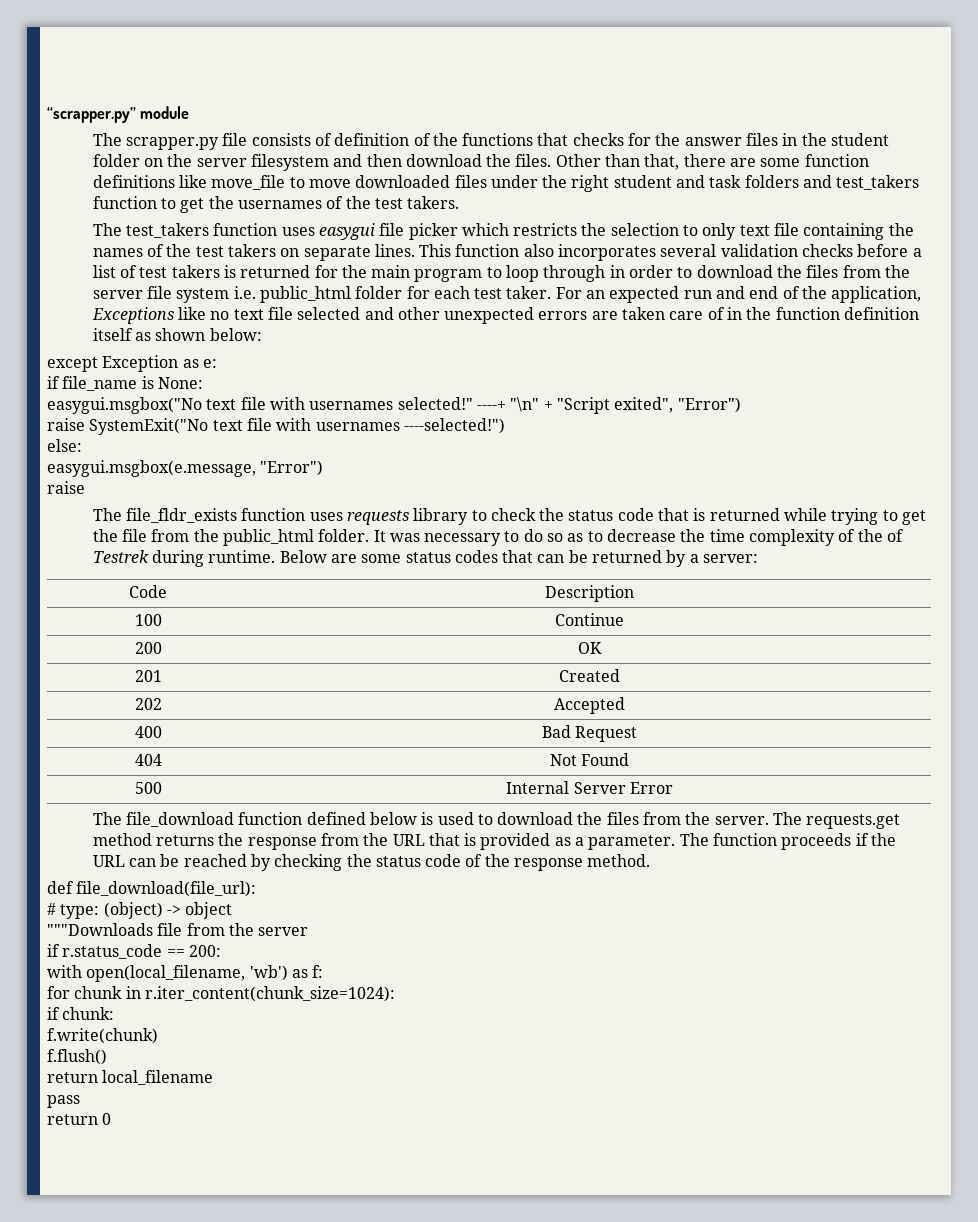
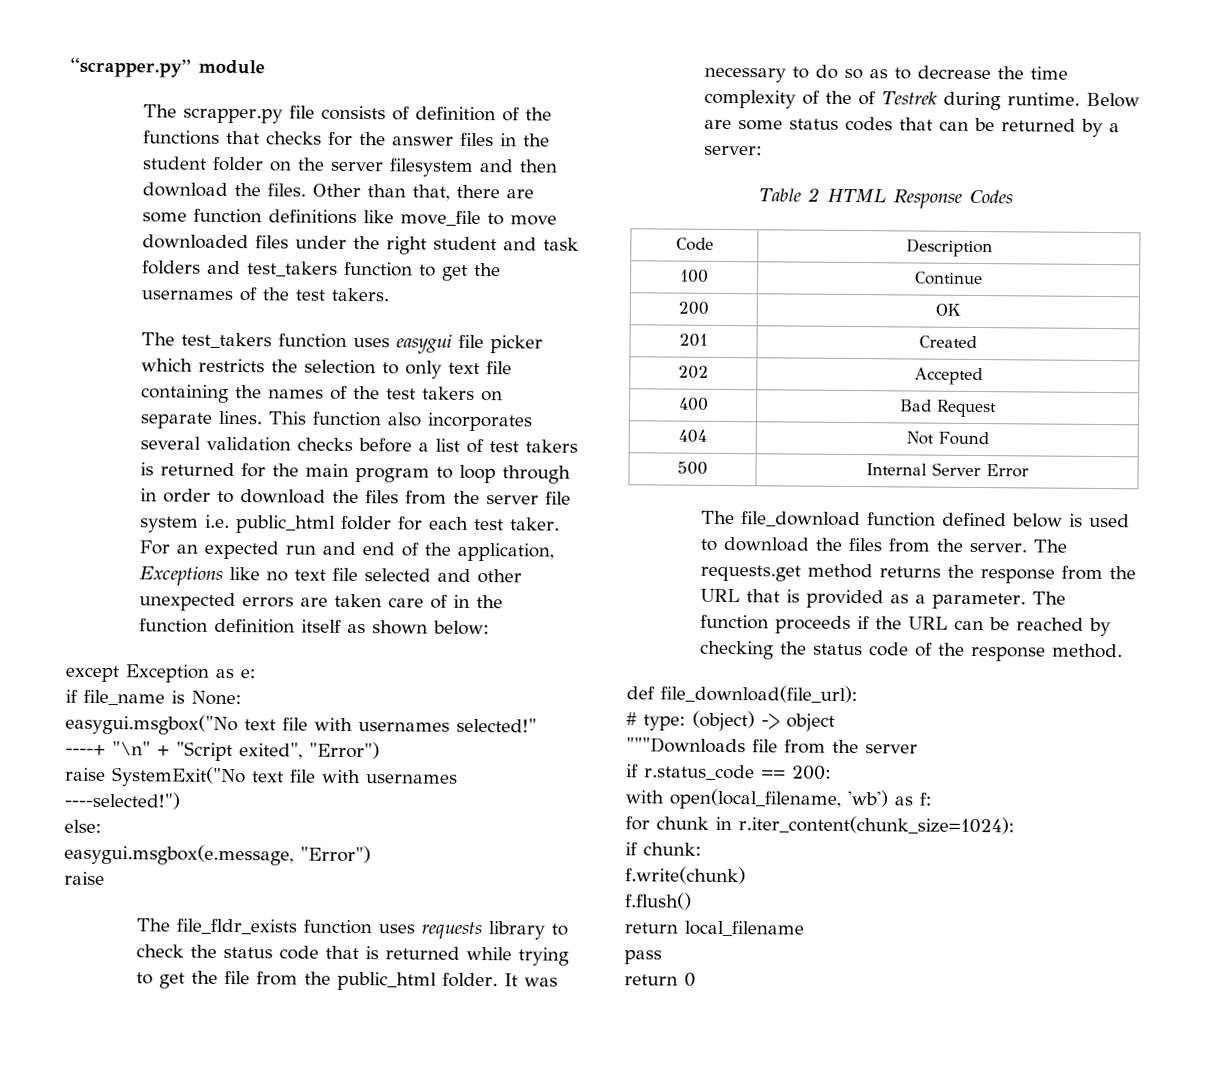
(759, 558) none -> [758,187,1013,209] // Table 2 HTML Response Codes

